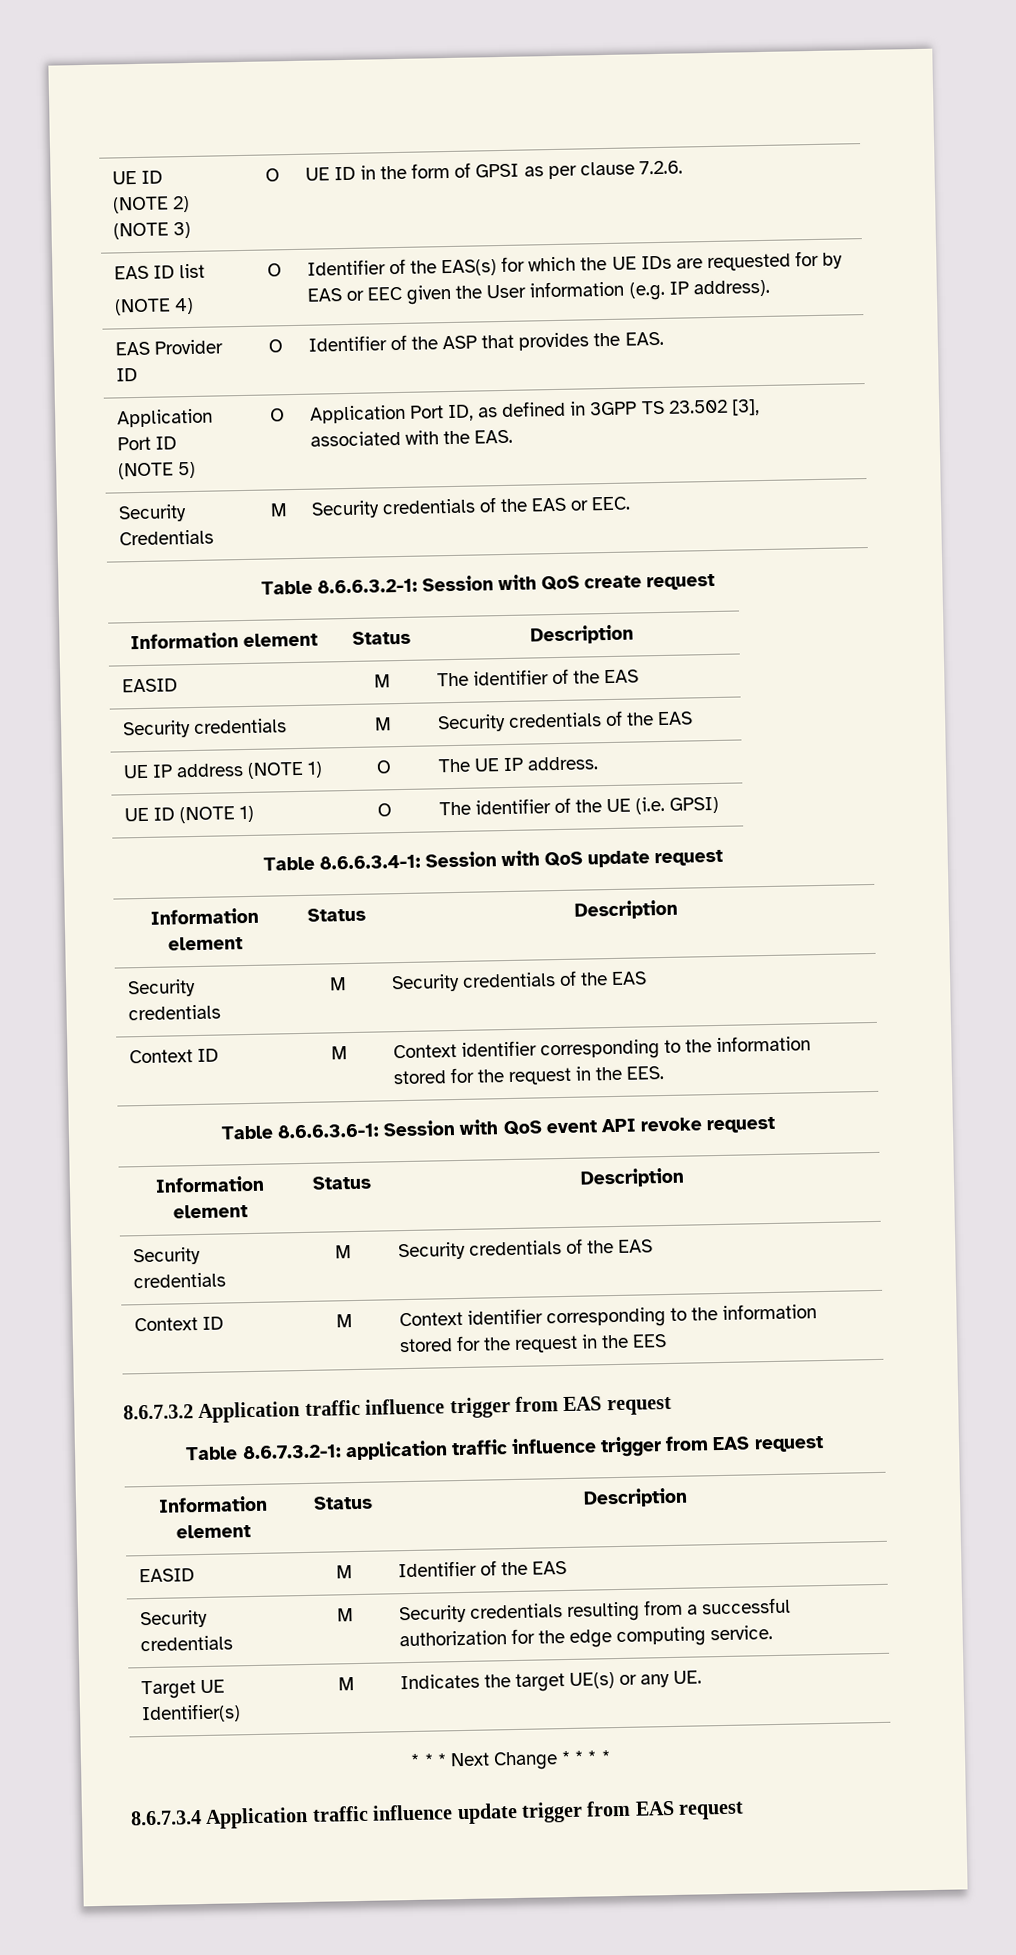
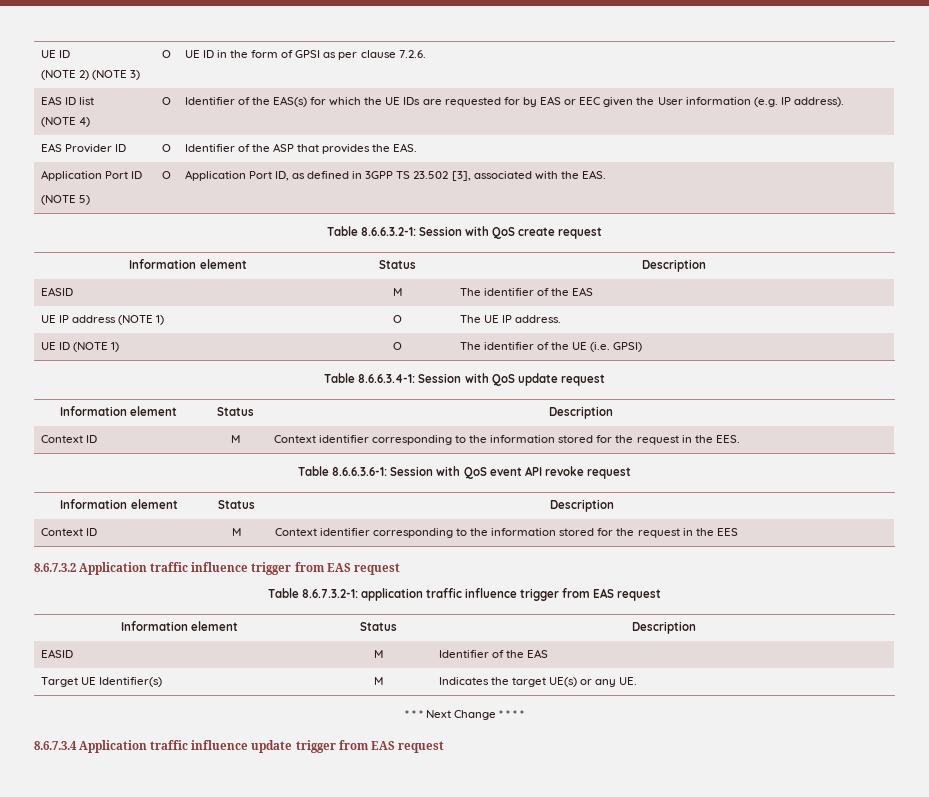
[117,504,187,523] [118,529,214,546] [269,503,288,517] [310,496,632,519] // Security Credentials | M | Security credentials of the EAS or EEC. -> (607, 174) none
[122,718,287,739] [374,717,392,731] [436,710,694,733] // Security credentials | M | Security credentials of the EAS -> (594, 291) none
[126,979,196,998] [127,1004,221,1021] [328,977,347,991] [390,970,648,993] // Security credentials | M | Security credentials of the EAS -> (613, 412) none
[132,1246,201,1266] [132,1272,226,1289] [335,1245,352,1259] [397,1238,654,1261] // Security credentials | M | Security credentials of the EAS -> (614, 505) none
[139,1609,208,1629] [139,1635,233,1652] [336,1608,354,1622] [398,1597,792,1624] [398,1625,774,1648] // Security credentials | M | Security credentials resulting from a successful authorization for the edge computing service. -> (548, 653) none

